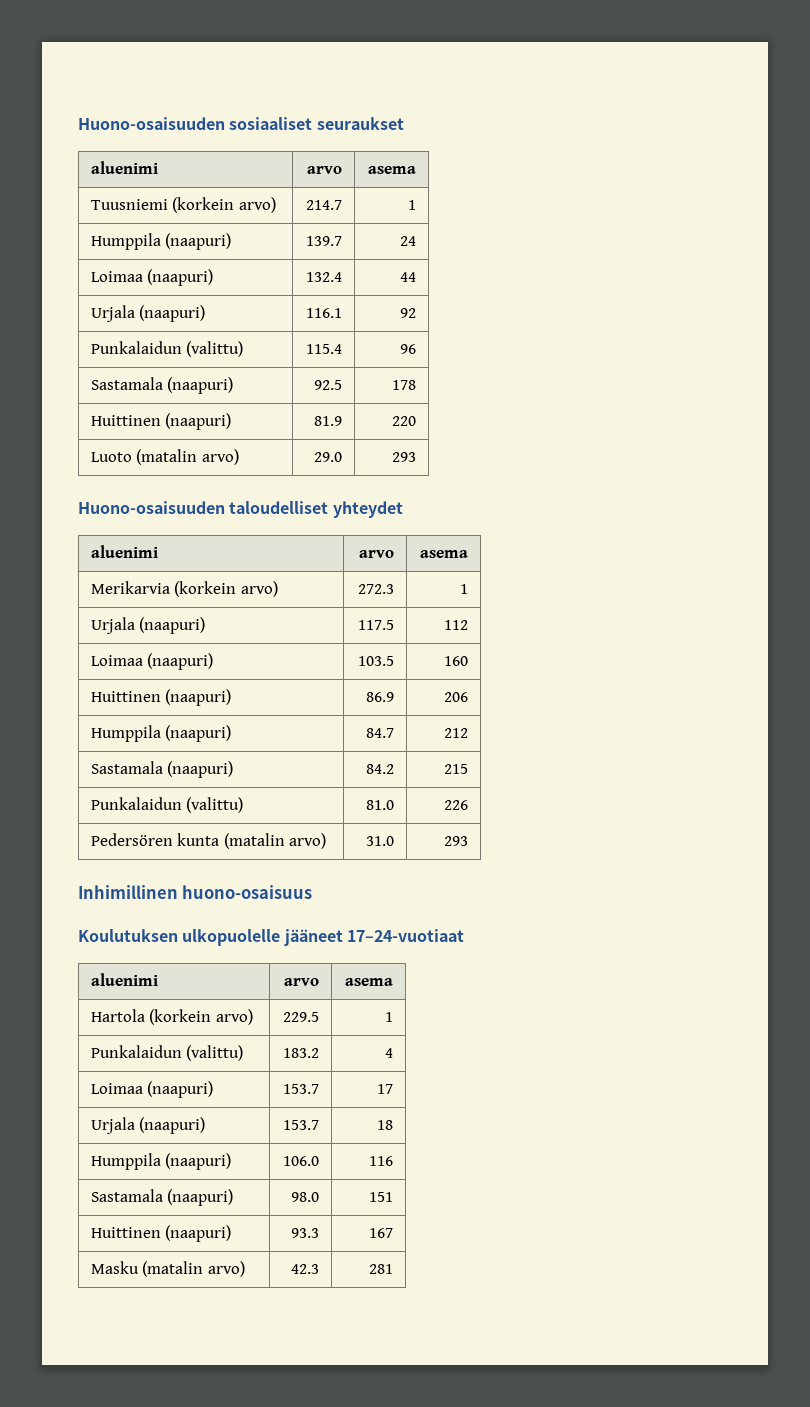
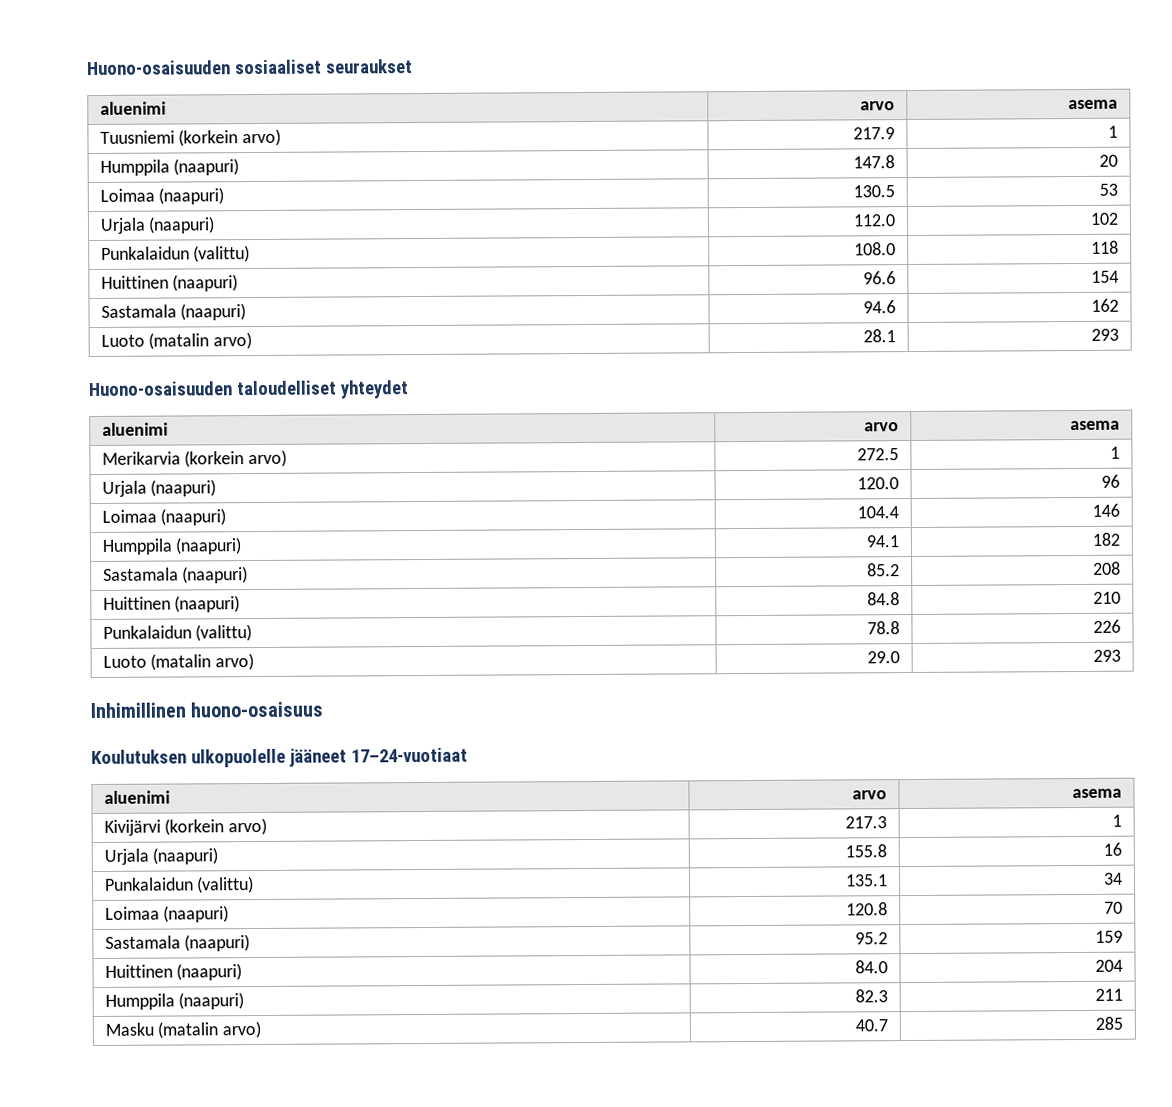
[306,200,343,210] 214.7 -> [853,127,896,140] 217.9
[306,236,343,246] [400,236,417,246] [90,269,214,286] [306,272,343,282] [400,272,417,282] [90,305,206,322] [306,308,343,318] [400,308,417,318] [90,341,244,357] [306,344,343,354] [400,344,417,354] [90,377,234,394] [314,380,343,390] [392,380,417,390] [90,413,232,430] [314,416,343,426] [392,416,417,426] [90,449,239,465] [314,452,343,462] 139.7 | 24 // Loimaa (naapuri) | 132.4 | 44 // Urjala (naapuri) | 116.1 | 92 // Punkalaidun (valittu) | 115.4 | 96 // Sastamala (naapuri) | 92.5 | 178 // Huittinen (naapuri) | 81.9 | 220 // Luoto (matalin arvo) | 29.0 -> [853,155,896,169] [1099,154,1119,167] [99,187,225,205] [853,185,896,198] [1099,183,1119,196] [99,216,216,234] [853,214,897,227] [1090,212,1120,225] [100,245,251,263] [854,242,897,256] [1091,240,1120,254] [100,274,239,292] [863,271,897,285] [1091,270,1120,283] [100,303,247,321] [863,300,897,314] [1091,298,1120,312] [100,332,253,350] [863,329,897,343] 147.8 | 20 // Loimaa (naapuri) | 130.5 | 53 // Urjala (naapuri) | 112.0 | 102 // Punkalaidun (valittu) | 108.0 | 118 // Huittinen (naapuri) | 96.6 | 154 // Sastamala (naapuri) | 94.6 | 162 // Luoto (matalin arvo) | 28.1
[358,584,395,594] [460,584,469,594] [90,617,206,634] [358,620,395,630] [444,620,469,630] [90,653,214,670] [358,656,395,666] [444,656,469,666] [90,689,232,706] [366,692,395,702] [444,692,469,702] [90,725,232,742] [366,728,395,738] [444,728,469,738] [90,761,234,778] [366,764,395,774] [444,764,469,774] [90,797,244,813] [366,800,395,810] 272.3 | 1 // Urjala (naapuri) | 117.5 | 112 // Loimaa (naapuri) | 103.5 | 160 // Huittinen (naapuri) | 86.9 | 206 // Humppila (naapuri) | 84.7 | 212 // Sastamala (naapuri) | 84.2 | 215 // Punkalaidun (valittu) | 81.0 -> [857,448,900,461] [1110,446,1121,459] [101,479,217,497] [857,477,900,490] [1101,474,1121,488] [101,508,227,526] [857,506,900,519] [1092,503,1121,517] [101,537,242,555] [866,535,900,548] [1092,532,1121,546] [102,566,249,584] [867,563,901,577] [1093,561,1122,575] [102,595,241,613] [867,592,901,606] [1093,591,1122,604] [102,624,253,642] [867,621,901,635] 272.5 | 1 // Urjala (naapuri) | 120.0 | 96 // Loimaa (naapuri) | 104.4 | 146 // Humppila (naapuri) | 94.1 | 182 // Sastamala (naapuri) | 85.2 | 208 // Huittinen (naapuri) | 84.8 | 210 // Punkalaidun (valittu) | 78.8
[90,833,327,849] [366,836,395,846] Pedersören kunta (matalin arvo) | 31.0 -> [102,653,255,671] [867,651,901,664] Luoto (matalin arvo) | 29.0
[90,1009,253,1025] [283,1012,320,1022] [385,1012,394,1022] [90,1045,244,1061] [283,1048,320,1058] [385,1048,394,1058] [90,1081,214,1098] [283,1084,320,1094] [377,1084,394,1094] [90,1117,206,1134] [283,1120,320,1130] [377,1120,394,1130] [90,1153,232,1170] [283,1156,320,1166] [369,1156,394,1166] [90,1189,234,1206] [291,1192,320,1202] [369,1192,394,1202] [90,1225,232,1242] [291,1228,320,1238] [369,1228,394,1238] Hartola (korkein arvo) | 229.5 | 1 // Punkalaidun (valittu) | 183.2 | 4 // Loimaa (naapuri) | 153.7 | 17 // Urjala (naapuri) | 153.7 | 18 // Humppila (naapuri) | 106.0 | 116 // Sastamala (naapuri) | 98.0 | 151 // Huittinen (naapuri) | 93.3 | 167 -> [103,817,268,836] [845,816,888,829] [1112,814,1123,827] [103,847,219,865] [845,844,888,858] [1103,842,1123,856] [103,876,255,894] [845,874,889,887] [1103,872,1124,885] [104,905,230,923] [846,902,889,916] [1104,901,1124,914] [104,934,251,952] [855,932,889,945] [1095,930,1124,943] [104,963,243,981] [855,960,889,974] [1095,959,1124,972] [104,992,245,1010] [855,989,889,1003] [1095,988,1124,1001] Kivijärvi (korkein arvo) | 217.3 | 1 // Urjala (naapuri) | 155.8 | 16 // Punkalaidun (valittu) | 135.1 | 34 // Loimaa (naapuri) | 120.8 | 70 // Sastamala (naapuri) | 95.2 | 159 // Huittinen (naapuri) | 84.0 | 204 // Humppila (naapuri) | 82.3 | 211
[291,1264,320,1274] [369,1264,394,1274] 42.3 | 281 -> [855,1019,889,1032] [1095,1016,1124,1030] 40.7 | 285

